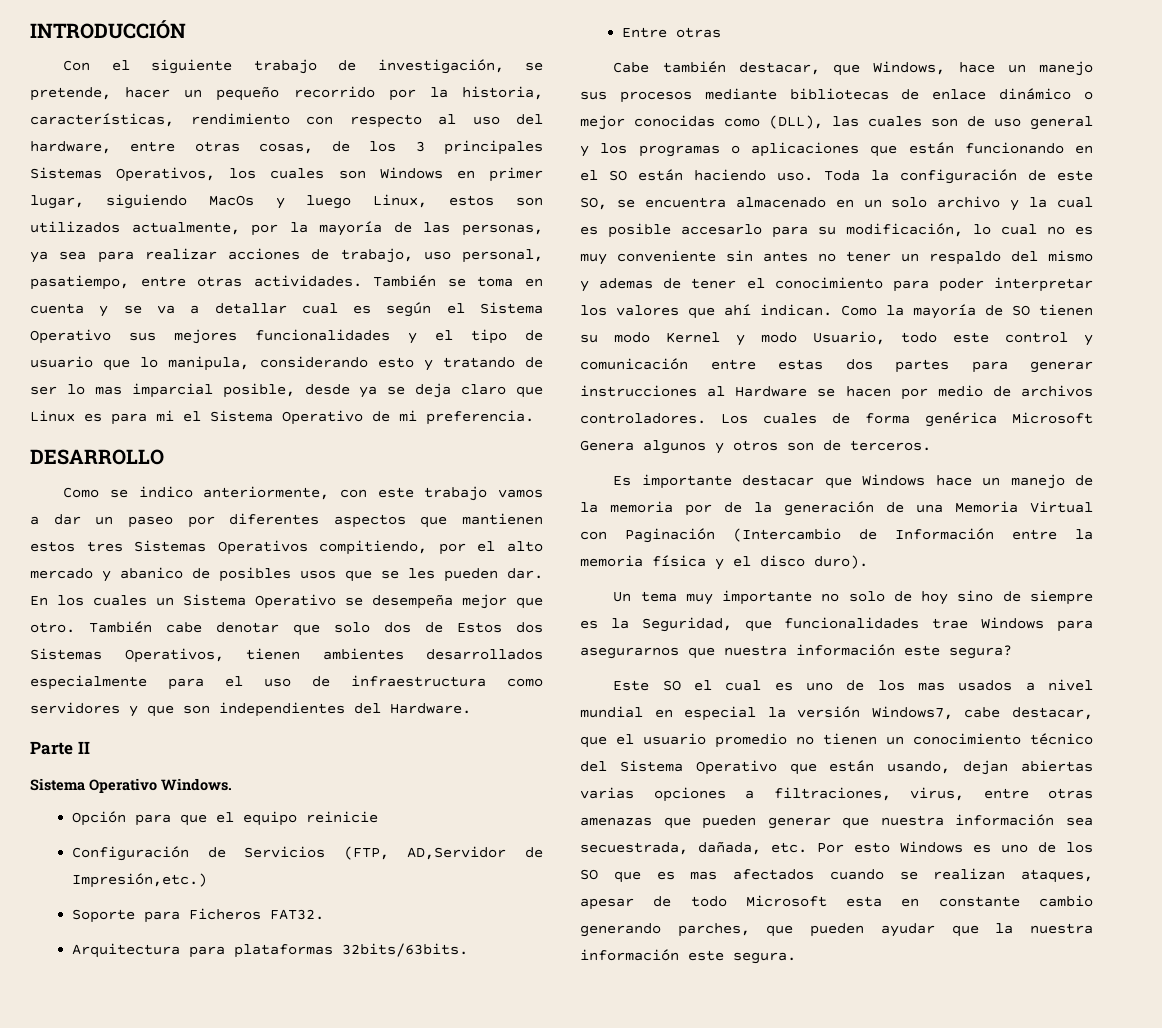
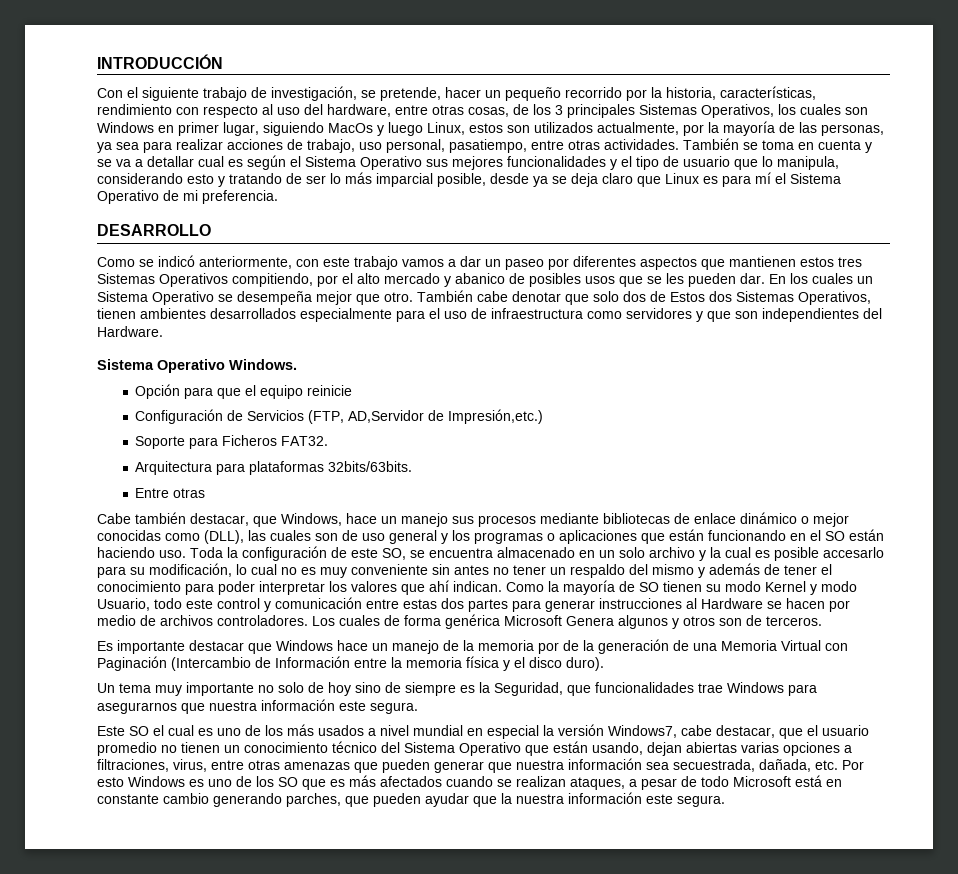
[94,386,122,395] mas -> [345,172,372,184] más
[156,410,174,422] mi -> [755,172,771,184] mí
[138,486,193,498] indico -> [158,255,195,267] indicó
[30,741,90,755] // Parte II -> (163, 331) none
[599,278,654,289] ademas -> [709,563,760,575] además
[949,645,1012,659] segura? -> [370,702,418,714] segura.
[918,682,946,691] mas -> [287,724,314,736] más
[690,871,718,880] mas -> [349,775,376,787] más
[580,898,634,910] apesar -> [629,778,677,790] a pesar
[846,896,883,907] esta -> [795,775,822,787] está

